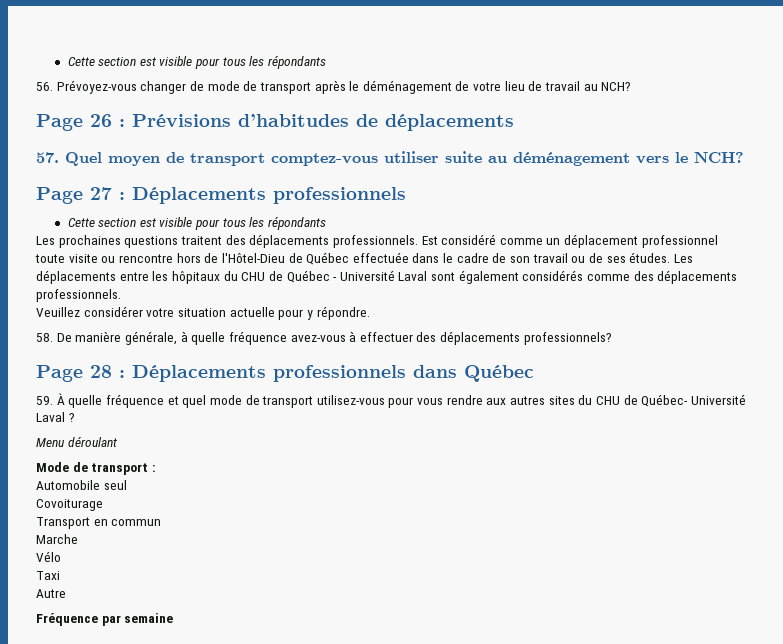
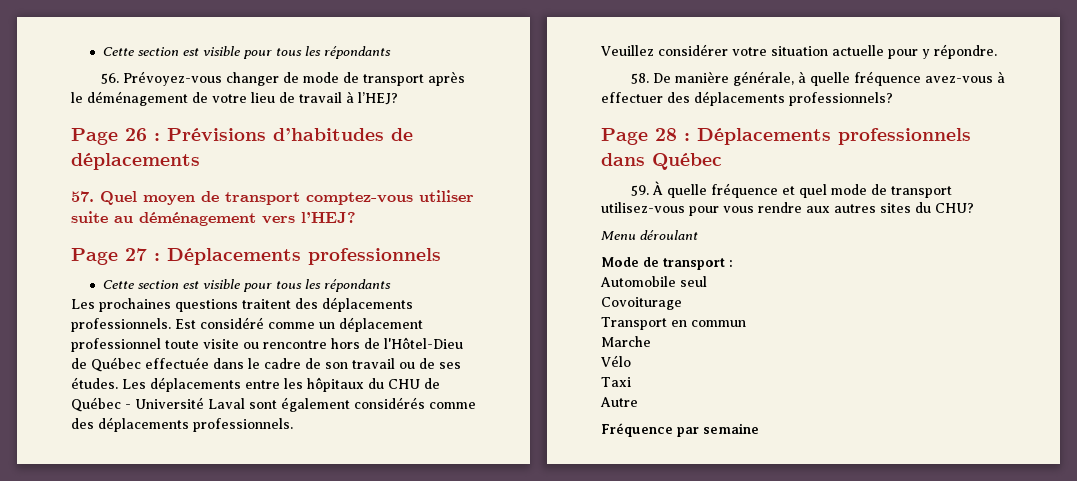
[583,82,632,91] au NCH? -> [346,91,398,105] à l’HEJ?
[675,152,744,163] le NCH? -> [301,212,356,223] l’HEJ?
[595,394,746,407] [36,412,75,422] CHU de Québec- Université Laval ? -> [935,203,974,213] CHU?

